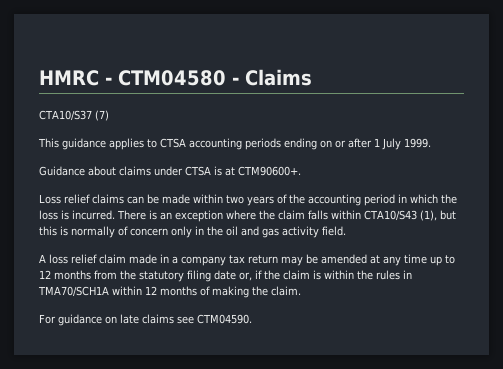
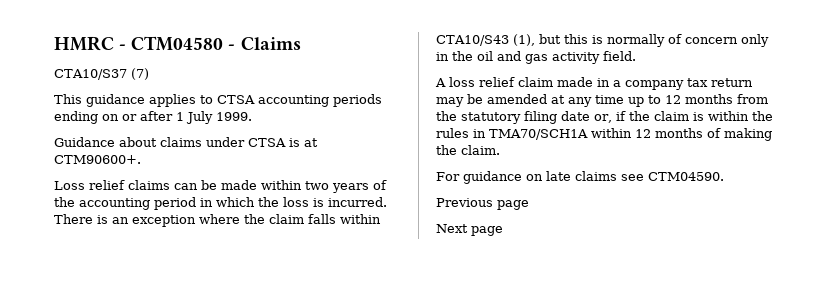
(252, 319) none -> [436,198,529,210] [436,224,503,236] // Previous page // Next page

